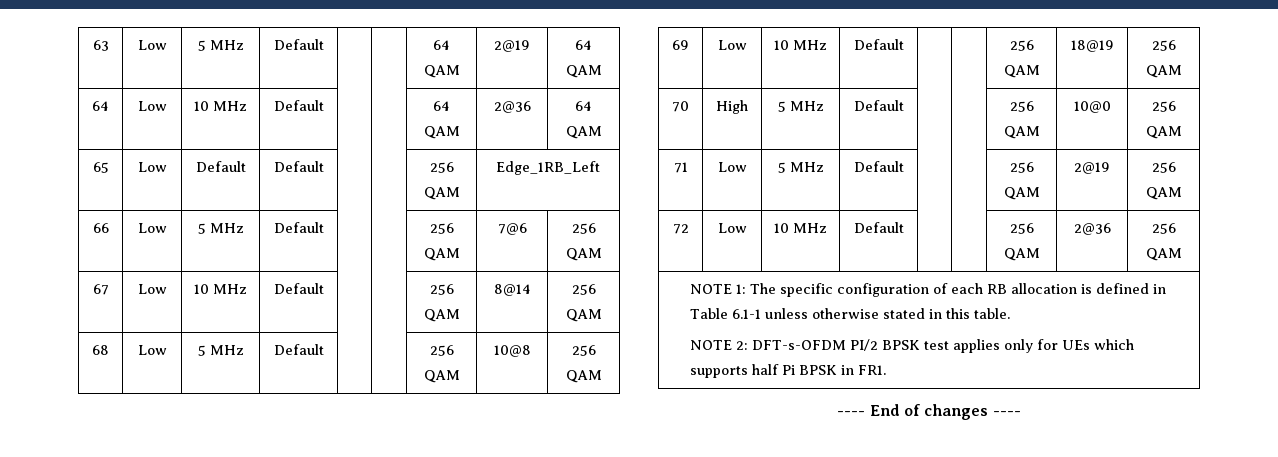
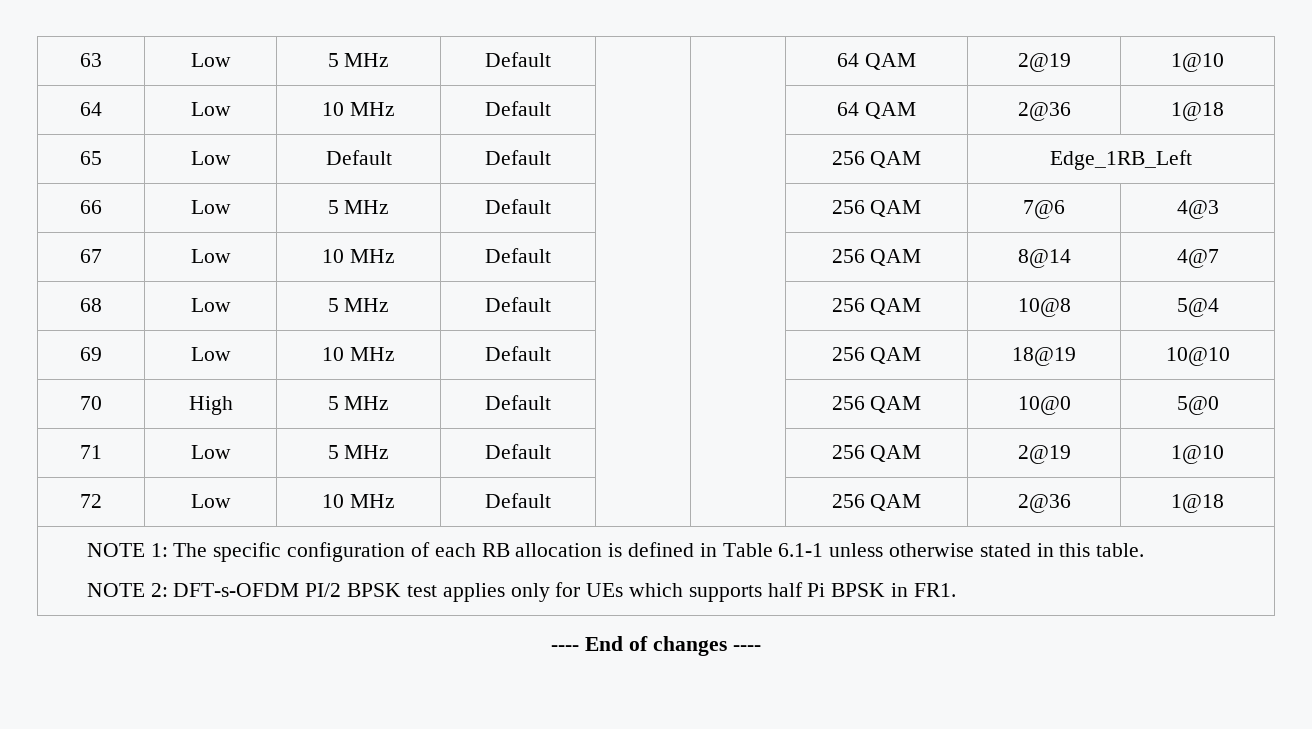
[575,40,592,50] [565,65,602,78] 64 QAM -> [1171,53,1224,72] 1@10
[575,101,592,111] [565,126,602,139] 64 QAM -> [1171,102,1224,121] 1@18
[571,223,596,234] [565,248,602,261] 256 QAM -> [1176,200,1219,219] 4@3
[571,284,596,295] [565,309,602,322] 256 QAM -> [1176,249,1219,268] 4@7
[571,345,596,356] [565,370,602,383] 256 QAM -> [1176,298,1219,317] 5@4
[1151,40,1176,51] [1145,65,1182,78] 256 QAM -> [1165,347,1230,366] 10@10
[1151,101,1176,112] [1145,126,1182,139] 256 QAM -> [1176,396,1219,415] 5@0
[1151,162,1176,173] [1145,187,1182,200] 256 QAM -> [1171,445,1224,464] 1@10
[1151,223,1176,234] [1145,248,1182,261] 256 QAM -> [1171,494,1224,513] 1@18

